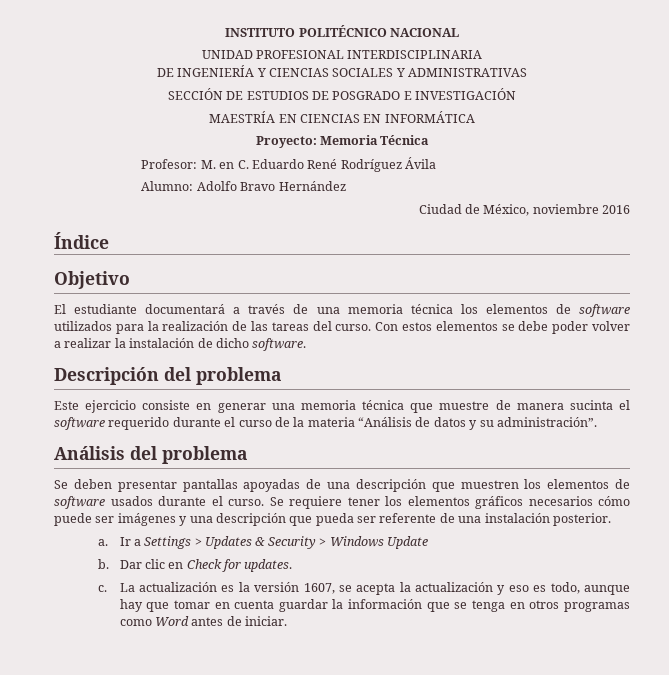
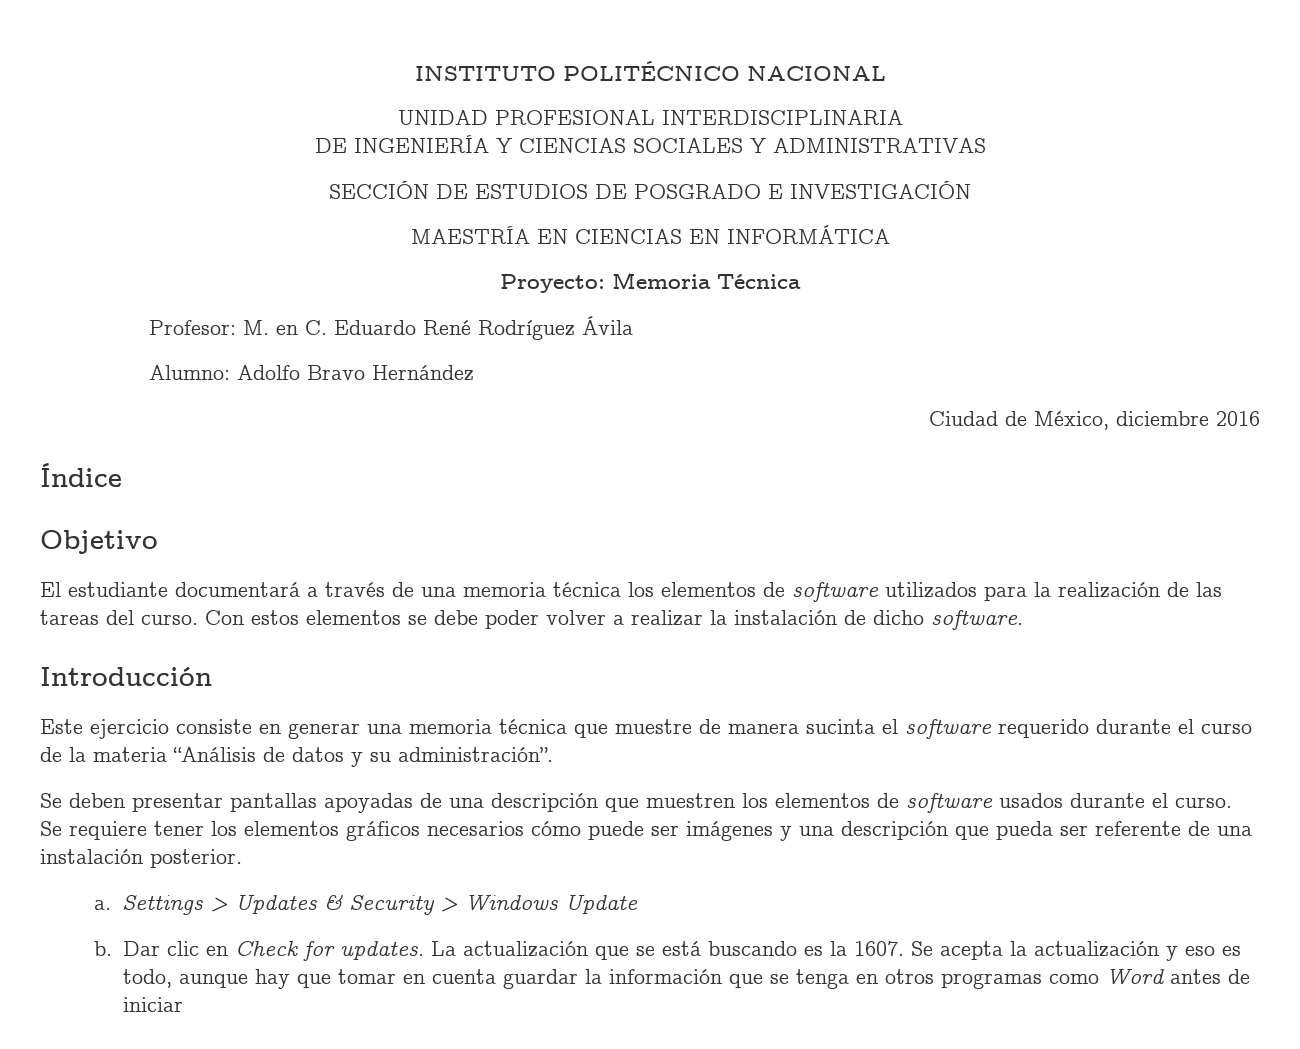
[532,204,599,214] noviembre -> [1116,411,1209,426] diciembre
[54,367,281,385] Descripción del problema -> [40,667,212,686] Introducción
[54,446,247,464] // Análisis del problema -> (553, 754) none
[119,537,141,546] Ir a -> (112, 905) none
[97,585,107,592] // c. -> (425, 950) none
[221,582,352,594] es la versión 1607, se -> [595,941,934,960] que se está buscando es la 1607. Se
[245,616,288,626] iniciar. -> [123,997,184,1012] iniciar

